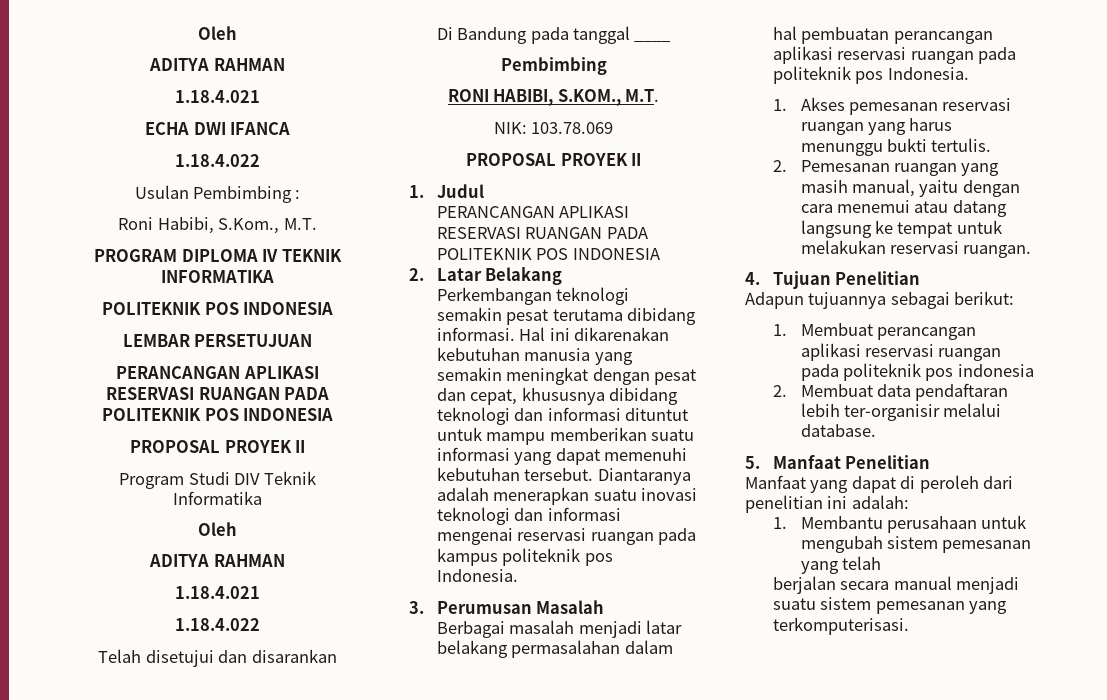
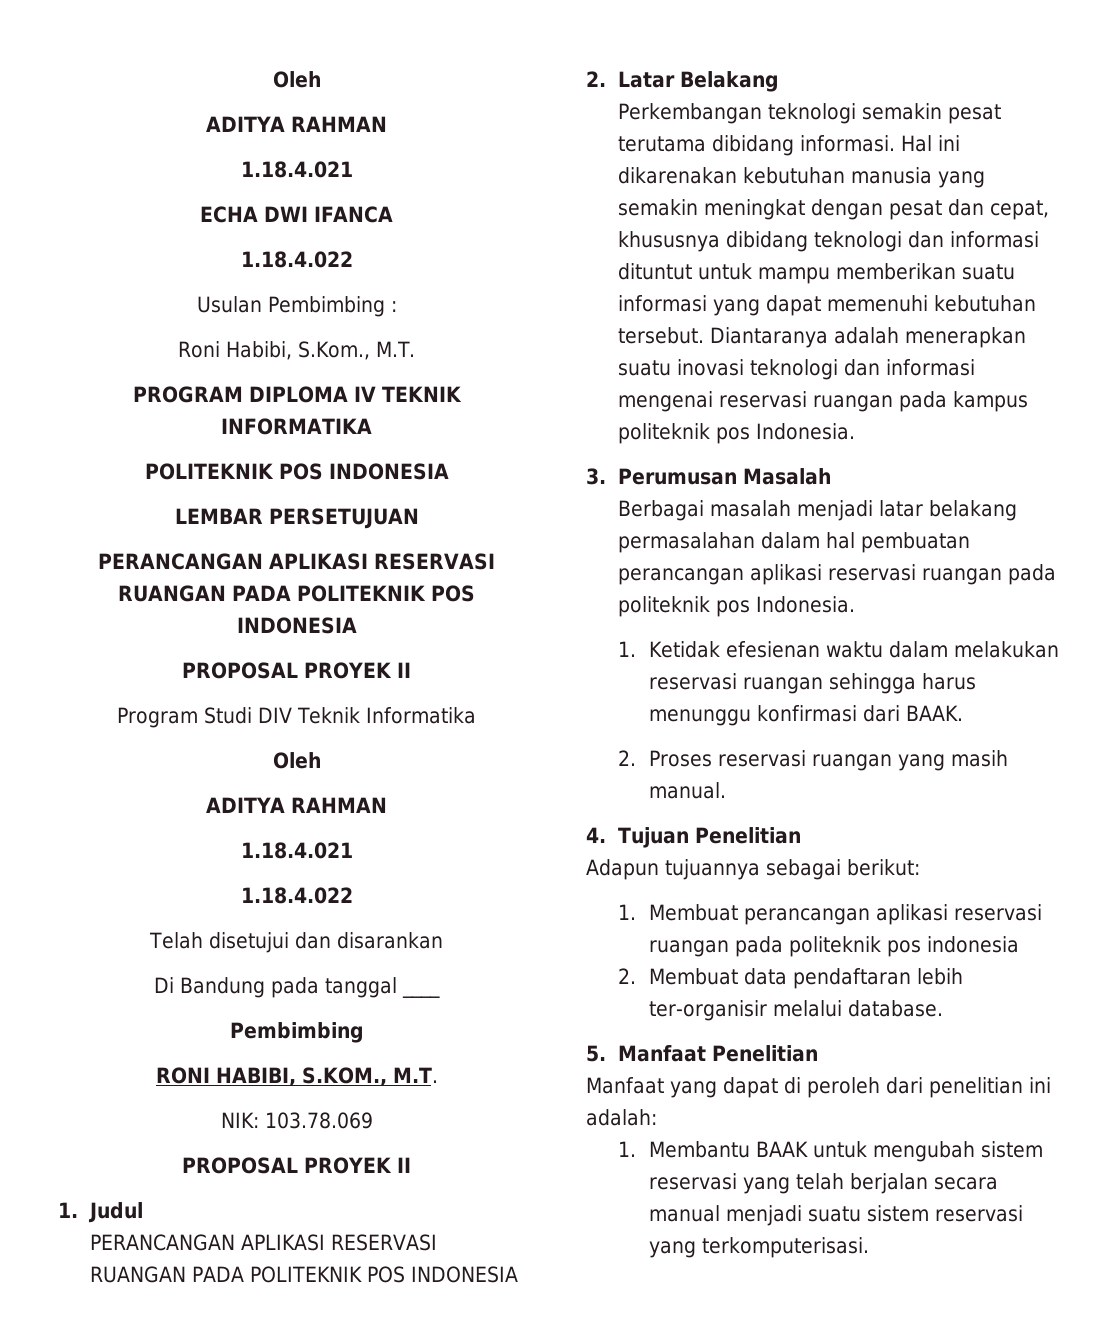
[800,97,1012,115] [800,118,953,135] [800,138,992,156] [772,160,1000,176] [800,179,1020,197] [800,200,1007,217] [800,220,1002,238] [800,240,1032,258] Akses pemesanan reservasi ruangan yang harus menunggu bukti tertulis. // 2. Pemesanan ruangan yang masih manual, yaitu dengan cara menemui atau datang langsung ke tempat untuk melakukan reservasi ruangan. -> [649,641,1060,658] [649,673,977,694] [649,705,964,726] [617,750,1009,771] [649,782,727,799] Ketidak efesienan waktu dalam melakukan reservasi ruangan sehingga harus menunggu konfirmasi dari BAAK. // 2. Proses reservasi ruangan yang masih manual.
[887,516,978,533] perusahaan -> [756,1141,809,1157] BAAK
[942,540,1032,553] pemesanan -> [649,1173,738,1190] reservasi
(882, 563) // -> (845, 1181) none
[875,601,965,614] pemesanan -> [935,1205,1024,1222] reservasi

